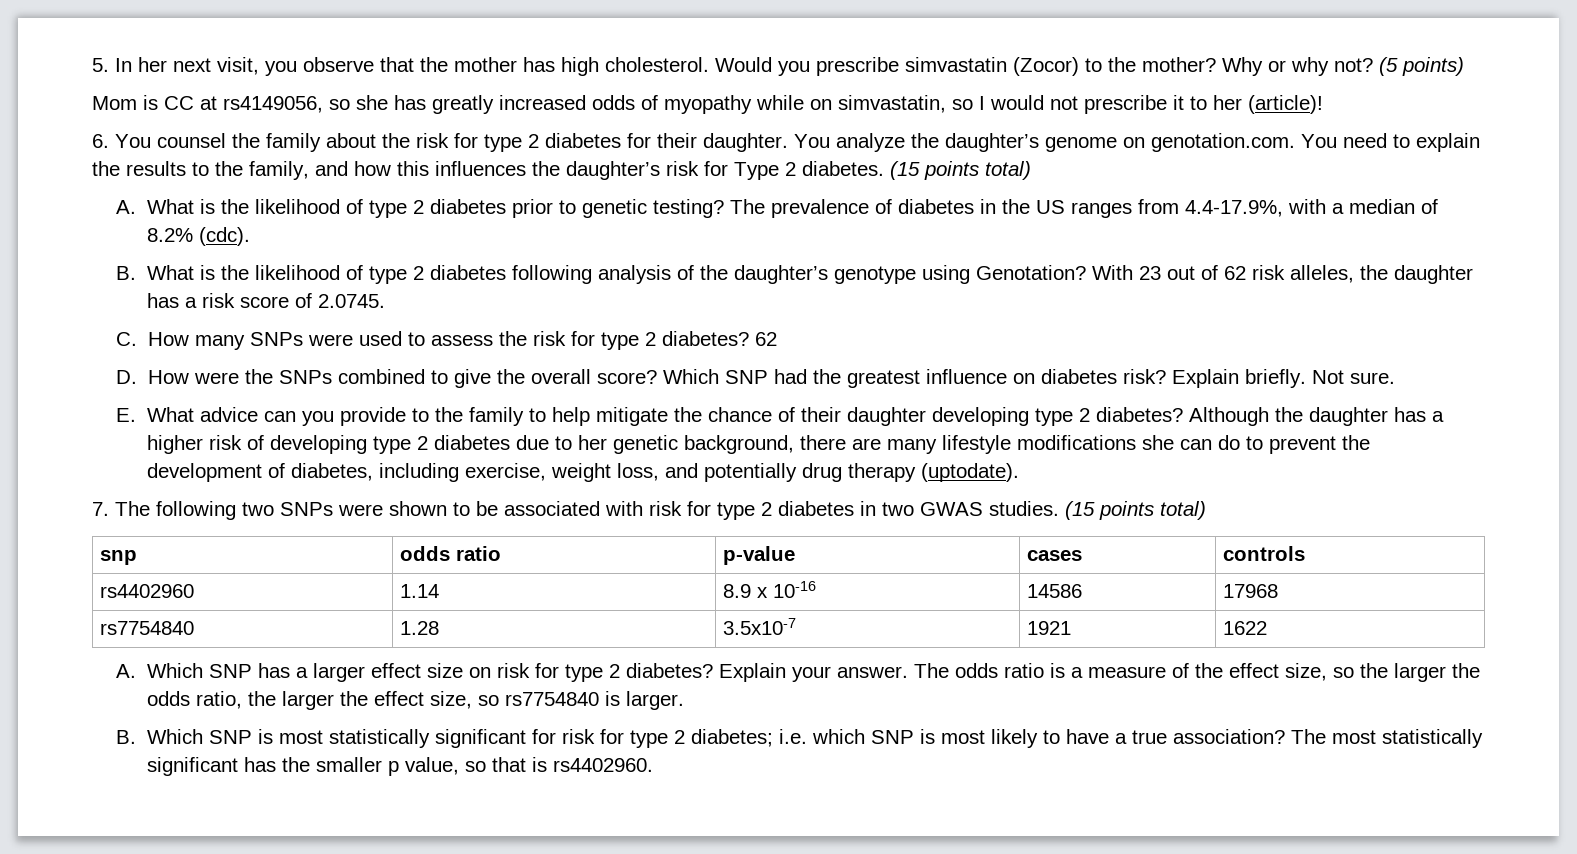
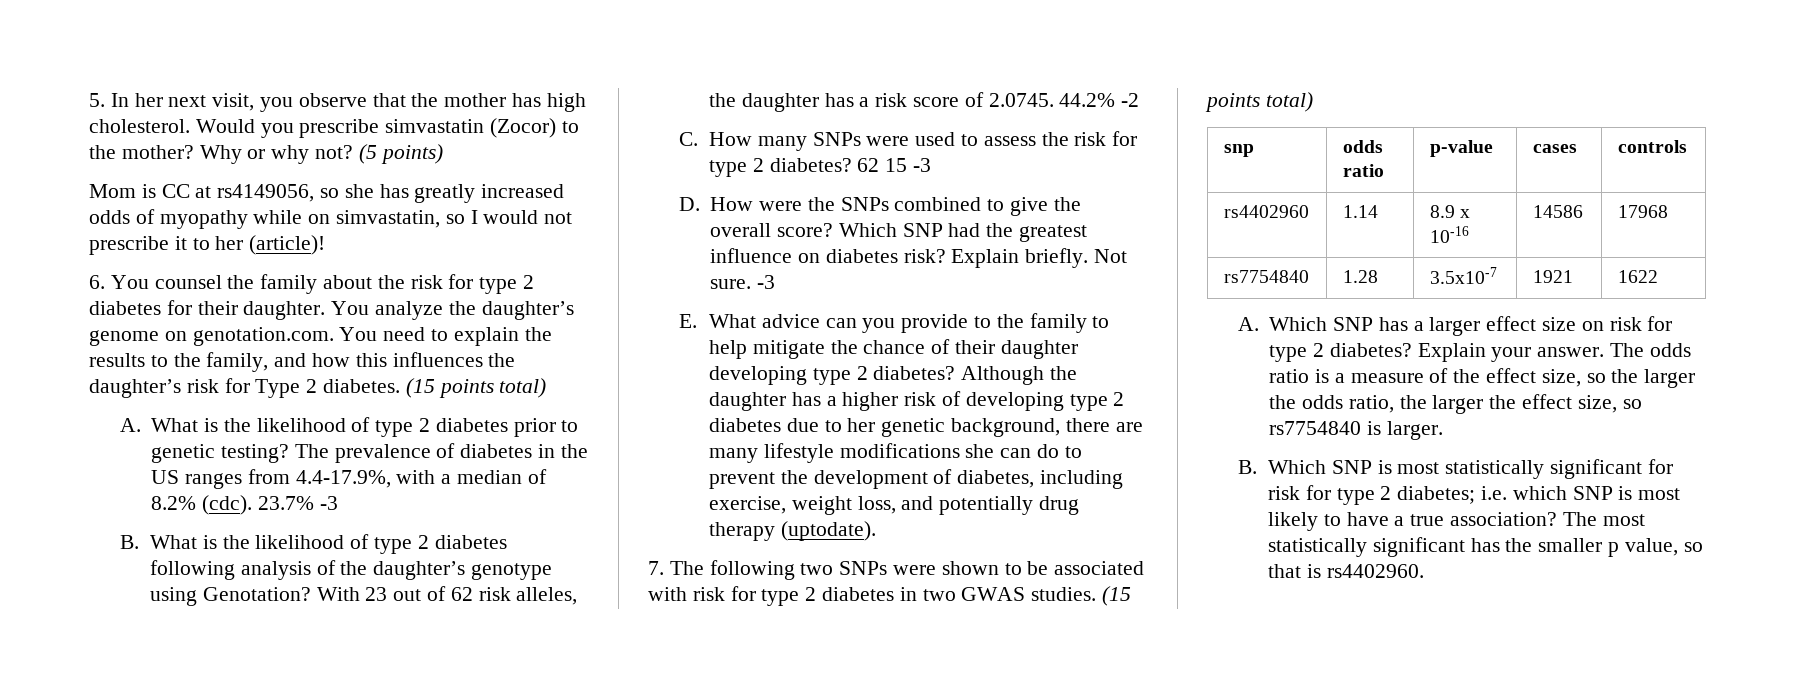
(250, 236) none -> [257,496,338,510] 23.7% -3
(385, 301) none -> [1059,93,1140,107] 44.2% -2
(777, 339) none -> [885,158,932,172] 15 -3
(1395, 378) none -> [757,275,776,289] -3

